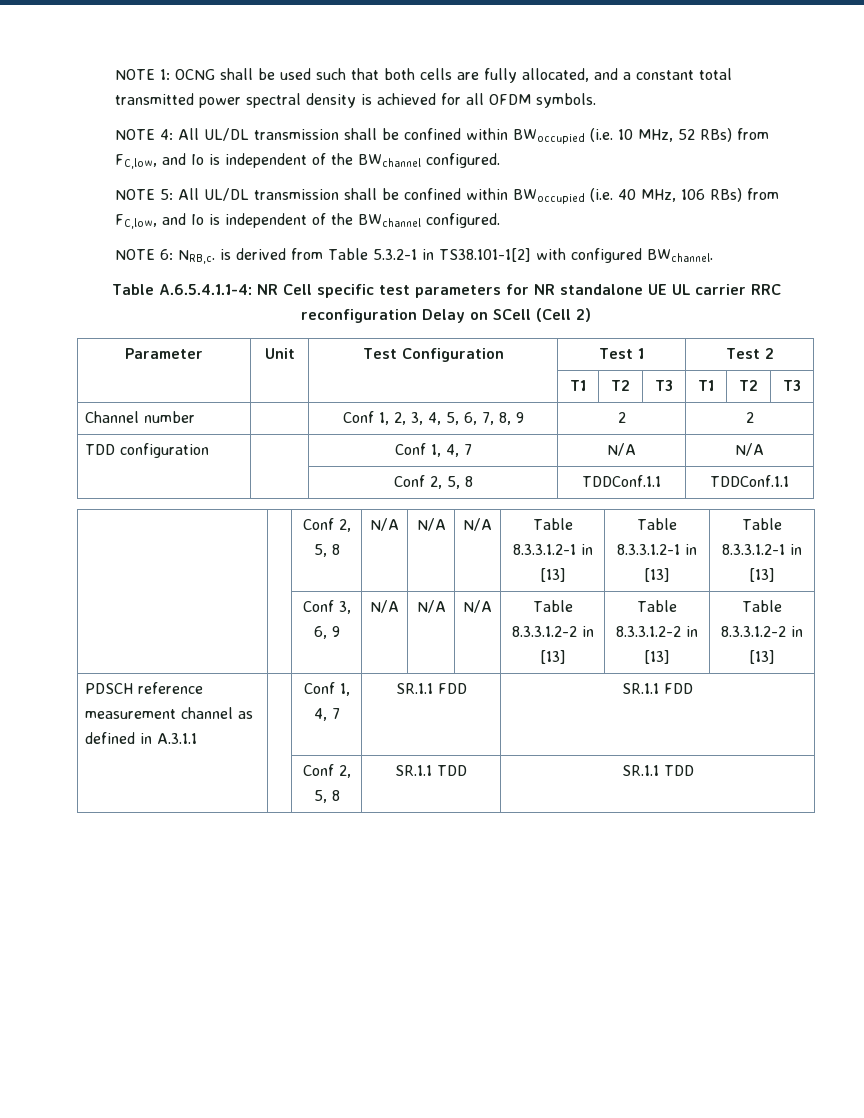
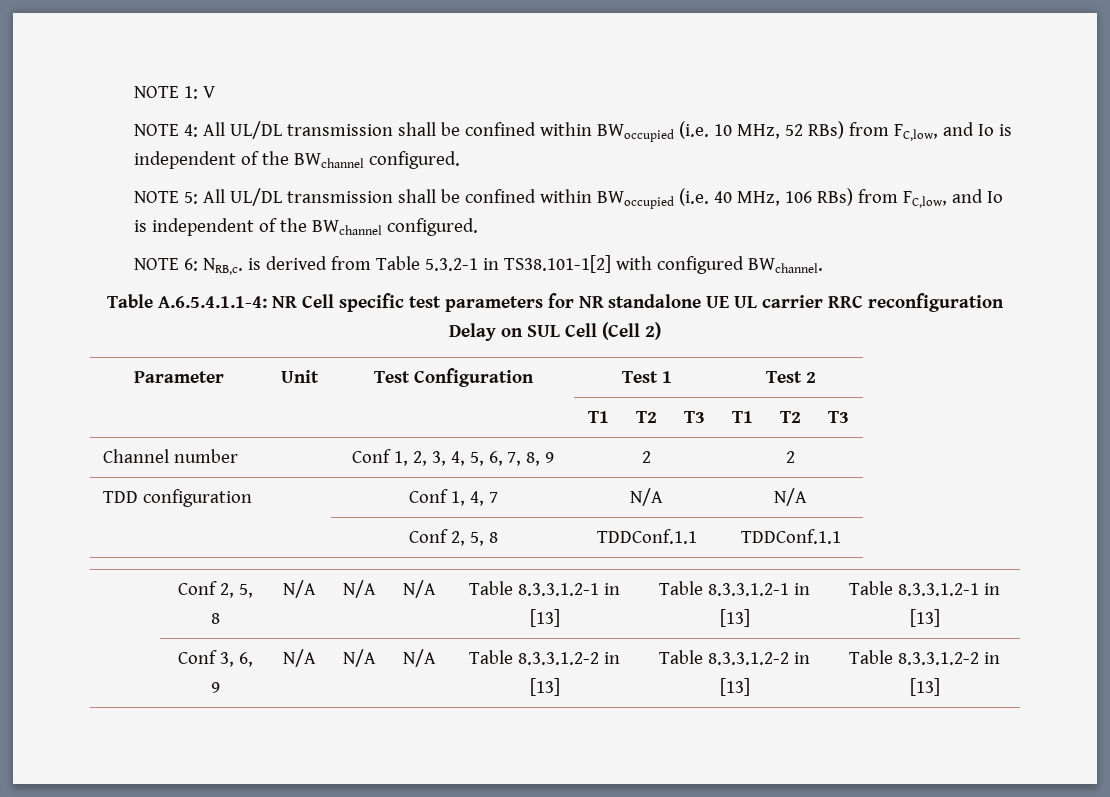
[175,68,733,83] [115,93,597,108] OCNG shall be used such that both cells are fully allocated, and a constant total transmitted power spectral density is achieved for all OFDM symbols. -> [203,86,217,98] V
[493,309,531,320] SCell -> [527,323,597,337] SUL Cell
[85,682,204,694] [85,707,254,719] [85,732,198,744] [303,682,350,696] [313,708,340,721] [395,683,467,694] [622,683,693,694] [302,764,351,778] [313,790,340,803] [394,765,467,776] [621,765,694,776] // PDSCH reference measurement channel as defined in A.3.1.1 | | Conf 1, 4, 7 | SR.1.1 FDD | SR.1.1 FDD // | | Conf 2, 5, 8 | SR.1.1 TDD | SR.1.1 TDD -> (940, 687) none

